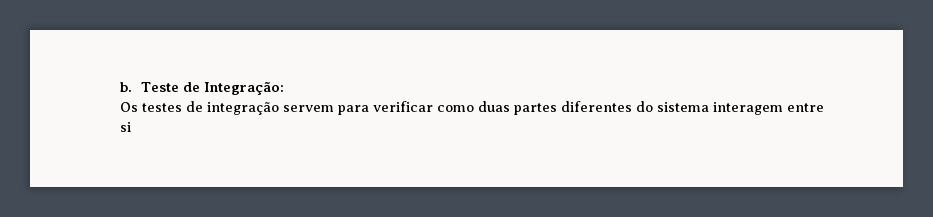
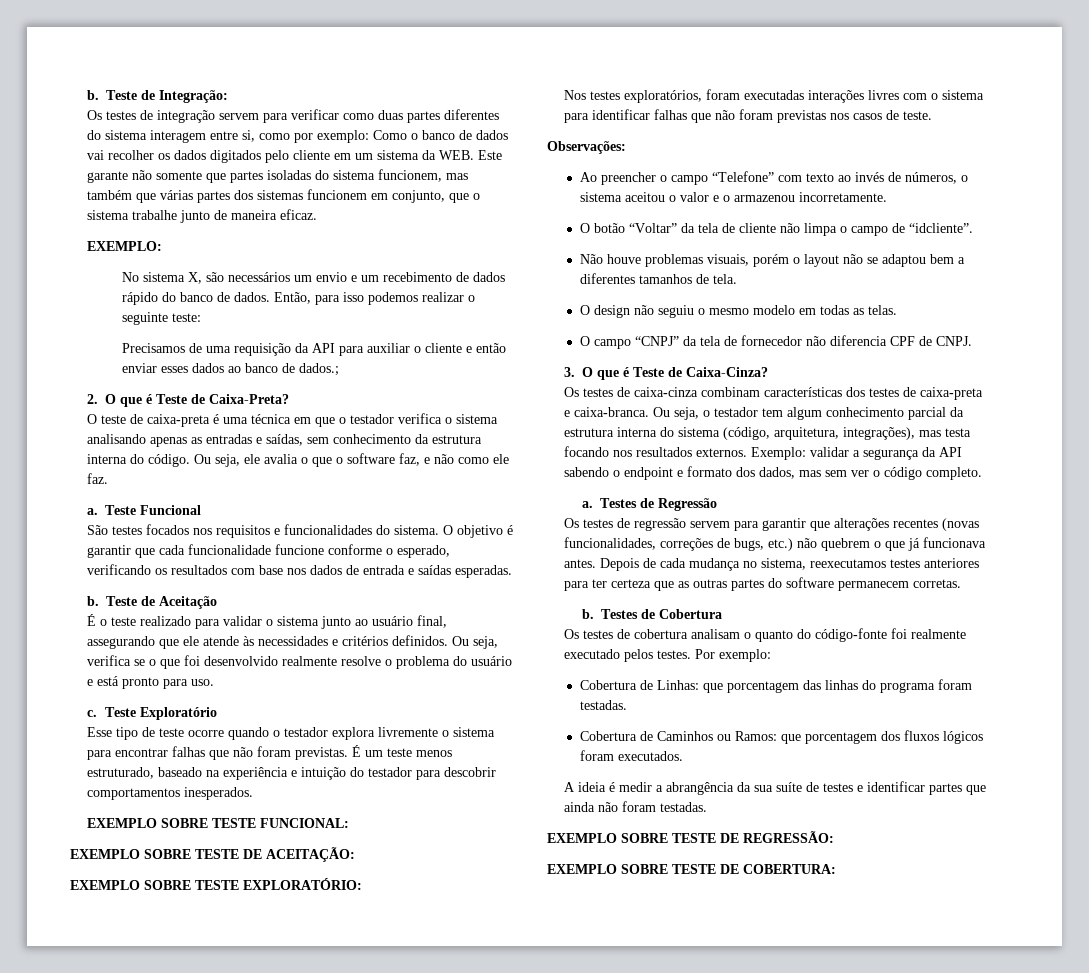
[120,122,132,132] si -> [242,130,509,143] [87,150,503,163] [87,169,469,183] [87,189,481,203] [87,209,318,223] [87,241,163,251] [121,272,505,284] [121,292,475,305] [121,312,201,325] [121,343,506,356] [121,363,339,376] [87,394,290,407] [87,413,499,427] [87,434,483,447] [87,453,510,467] [87,473,109,484] [87,505,202,515] [87,524,514,538] [87,544,451,558] [87,564,513,578] [87,596,218,609] [87,614,448,629] [87,635,499,649] [87,655,513,669] [87,676,215,689] [87,707,217,720] [87,727,496,740] [87,745,453,760] [87,767,497,780] [87,787,254,800] [87,818,350,828] [70,847,355,862] [70,878,362,890] [564,89,985,103] [564,109,933,123] [547,141,626,154] [579,171,968,185] [579,192,887,202] [579,223,973,236] [579,254,965,267] [579,273,737,284] [579,305,897,318] [579,335,972,349] [564,367,769,380] [564,387,984,400] [564,407,965,420] [564,427,972,440] [564,446,963,460] [564,466,983,480] [581,498,717,511] [564,518,980,531] [564,537,987,551] [564,558,980,571] [564,577,962,591] [581,609,722,619] [564,628,967,642] [564,649,772,662] [579,679,972,693] [579,700,627,710] [579,730,983,744] [579,750,683,761] [564,781,987,795] [564,801,708,812] [547,831,834,843] [547,864,836,874] si, como por exemplo: Como o banco de dados vai recolher os dados digitados pelo cliente em um sistema da WEB. Este garante não somente que partes isoladas do sistema funcionem, mas também que várias partes dos sistemas funcionem em conjunto, que o sistema trabalhe junto de maneira eficaz. // EXEMPLO: // No sistema X, são necessários um envio e um recebimento de dados rápido do banco de dados. Então, para isso podemos realizar o seguinte teste: // Precisamos de uma requisição da API para auxiliar o cliente e então enviar esses dados ao banco de dados.; // 2. O que é Teste de Caixa-Preta? // O teste de caixa-preta é uma técnica em que o testador verifica o sistema analisando apenas as entradas e saídas, sem conhecimento da estrutura interna do código. Ou seja, ele avalia o que o software faz, e não como ele faz. // a. Teste Funcional // São testes focados nos requisitos e funcionalidades do sistema. O objetivo é garantir que cada funcionalidade funcione conforme o esperado, verificando os resultados com base nos dados de entrada e saídas esperadas. // b. Teste de Aceitação // É o teste realizado para validar o sistema junto ao usuário final, assegurando que ele atende às necessidades e critérios definidos. Ou seja, verifica se o que foi desenvolvido realmente resolve o problema do usuário e está pronto para uso. // c. Teste Exploratório // Esse tipo de teste ocorre quando o testador explora livremente o sistema para encontrar falhas que não foram previstas. É um teste menos estruturado, baseado na experiência e intuição do testador para descobrir comportamentos inesperados. // EXEMPLO SOBRE TESTE FUNCIONAL: // EXEMPLO SOBRE TESTE DE ACEITAÇÃO: // EXEMPLO SOBRE TESTE EXPLORATÓRIO: // Nos testes exploratórios, foram executadas interações livres com o sistema para identificar falhas que não foram previstas nos casos de teste. // Observações: // Ao preencher o campo “Telefone” com texto ao invés de números, o sistema aceitou o valor e o armazenou incorretamente. // O botão “Voltar” da tela de cliente não limpa o campo de “idcliente”. // Não houve problemas visuais, porém o layout não se adaptou bem a diferentes tamanhos de tela. // O design não seguiu o mesmo modelo em todas as telas. // O campo “CNPJ” da tela de fornecedor não diferencia CPF de CNPJ. // 3. O que é Teste de Caixa-Cinza? // Os testes de caixa-cinza combinam características dos testes de caixa-preta e caixa-branca. Ou seja, o testador tem algum conhecimento parcial da estrutura interna do sistema (código, arquitetura, integrações), mas testa focando nos resultados externos. Exemplo: validar a segurança da API sabendo o endpoint e formato dos dados, mas sem ver o código completo. // a. Testes de Regressão // Os testes de regressão servem para garantir que alterações recentes (novas funcionalidades, correções de bugs, etc.) não quebrem o que já funcionava antes. Depois de cada mudança no sistema, reexecutamos testes anteriores para ter certeza que as outras partes do software permanecem corretas. // b. Testes de Cobertura // Os testes de cobertura analisam o quanto do código-fonte foi realmente executado pelos testes. Por exemplo: // Cobertura de Linhas: que porcentagem das linhas do programa foram testadas. // Cobertura de Caminhos ou Ramos: que porcentagem dos fluxos lógicos foram executados. // A ideia é medir a abrangência da sua suíte de testes e identificar partes que ainda não foram testadas. // EXEMPLO SOBRE TESTE DE REGRESSÃO: // EXEMPLO SOBRE TESTE DE COBERTURA:

